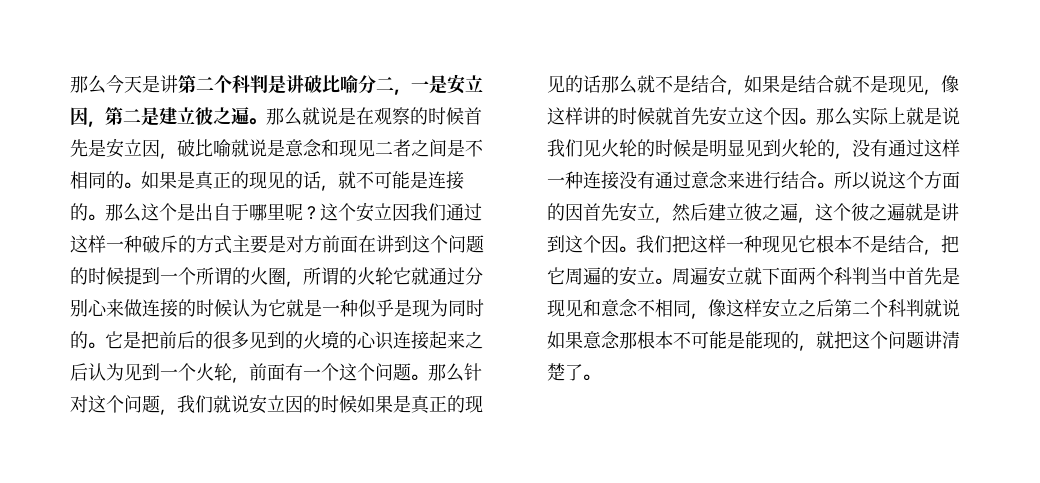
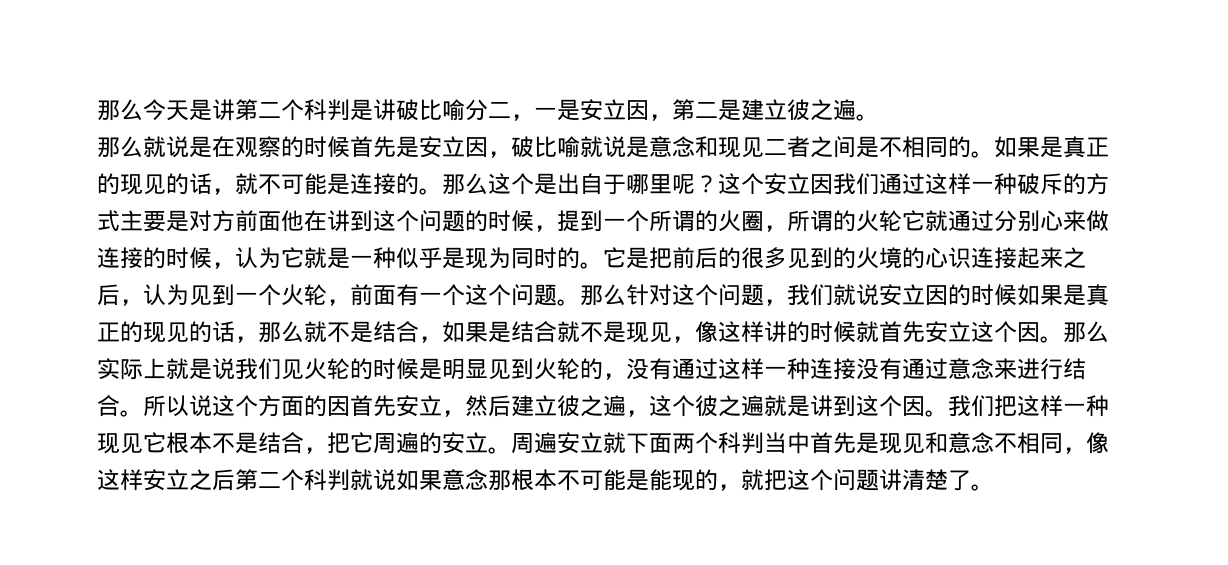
(266, 121) none -> (879, 117) //
(358, 244) none -> [281,210,304,232] 他
(124, 276) none -> [534,225,557,232] ，
(232, 308) none -> [212,262,235,269] ，
(88, 372) none -> [120,299,143,306] ，
(601, 84) none -> [235,336,258,343] ，

